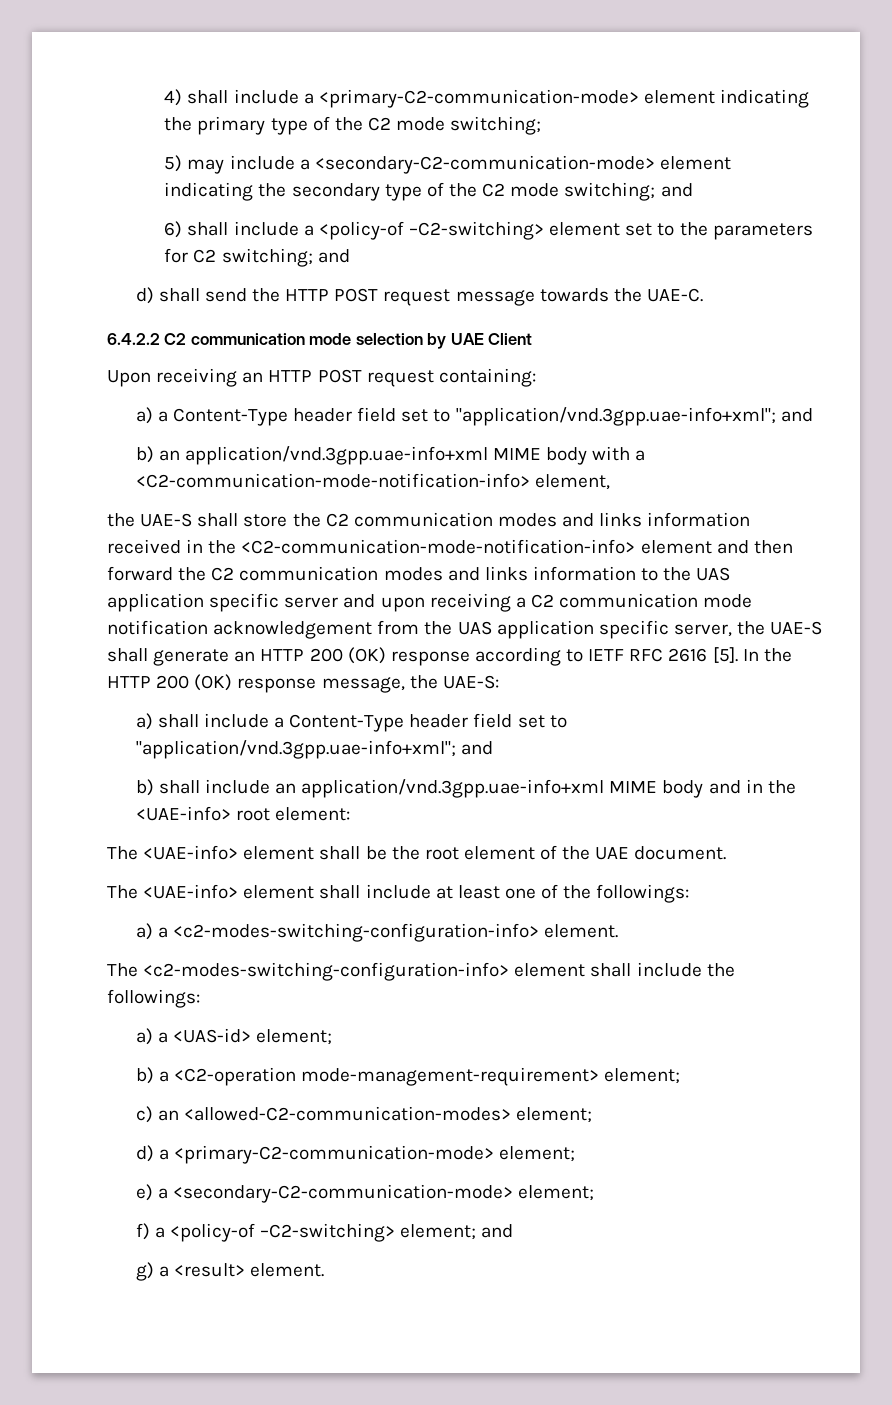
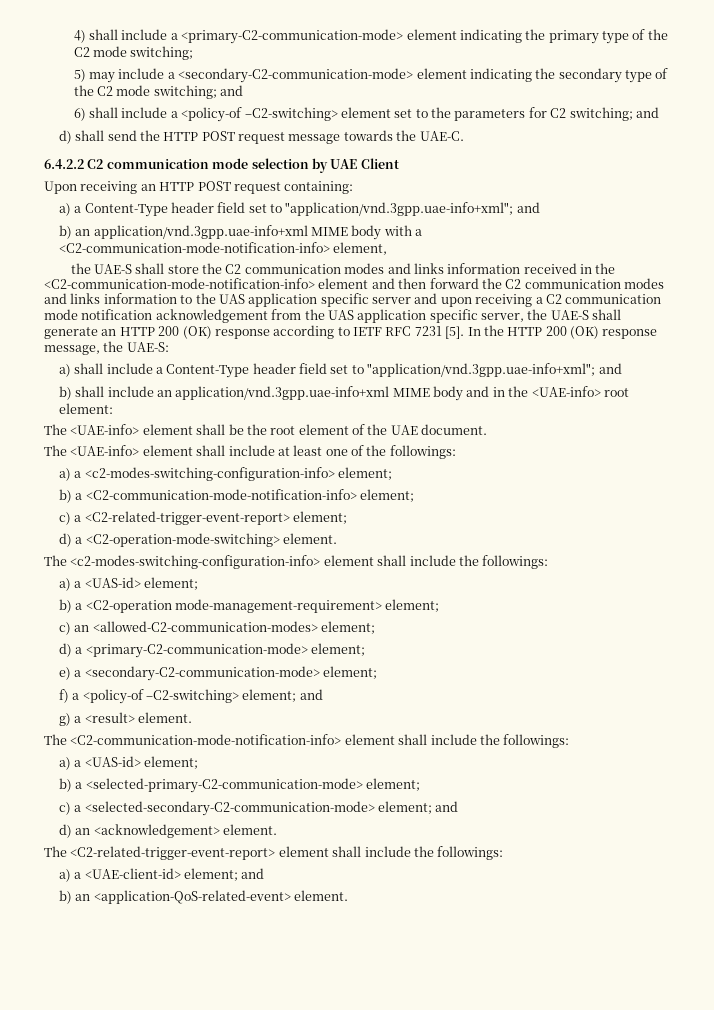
[668,648,708,662] 2616 -> [414,326,442,336] 7231
(539, 932) none -> [337,467,392,480] [58,489,414,503] [58,511,347,525] [58,533,280,547] element; // b) a <C2-communication-mode-notification-info> element; // c) a <C2-related-trigger-event-report> element; // d) a <C2-operation-mode-switching>
(325, 1270) none -> [44,734,570,748] [58,756,198,770] [58,778,420,793] [58,801,459,816] [58,824,277,838] [44,846,504,860] [58,868,265,882] [58,890,348,904] // The <C2-communication-mode-notification-info> element shall include the followings: // a) a <UAS-id> element; // b) a <selected-primary-C2-communication-mode> element; // c) a <selected-secondary-C2-communication-mode> element; and // d) an <acknowledgement> element. // The <C2-related-trigger-event-report> element shall include the followings: // a) a <UAE-client-id> element; and // b) an <application-QoS-related-event> element.

